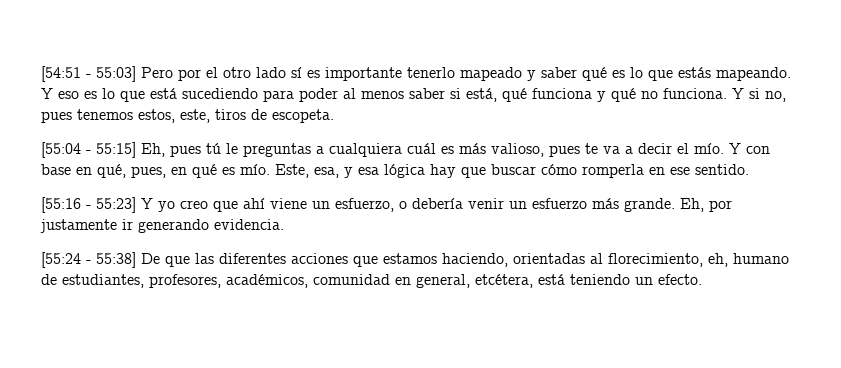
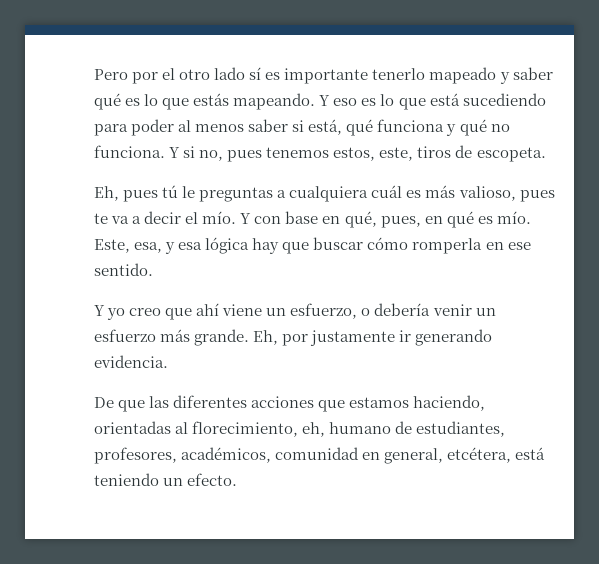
[41,66,136,82] [54:51 - 55:03] -> (94, 74) none
[41,142,136,158] [55:04 - 55:15] -> (546, 154) none
[41,197,136,213] [55:16 - 55:23] -> (153, 269) none
[41,252,136,268] [55:24 - 55:38] -> (168, 361) none

